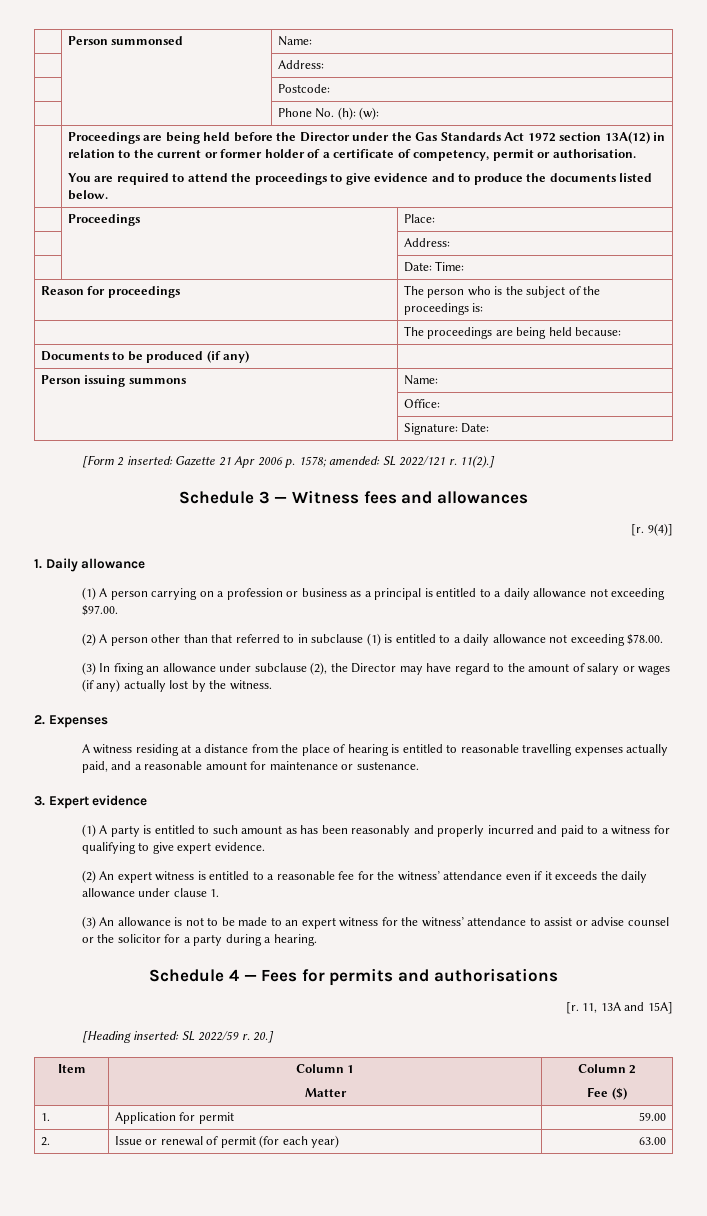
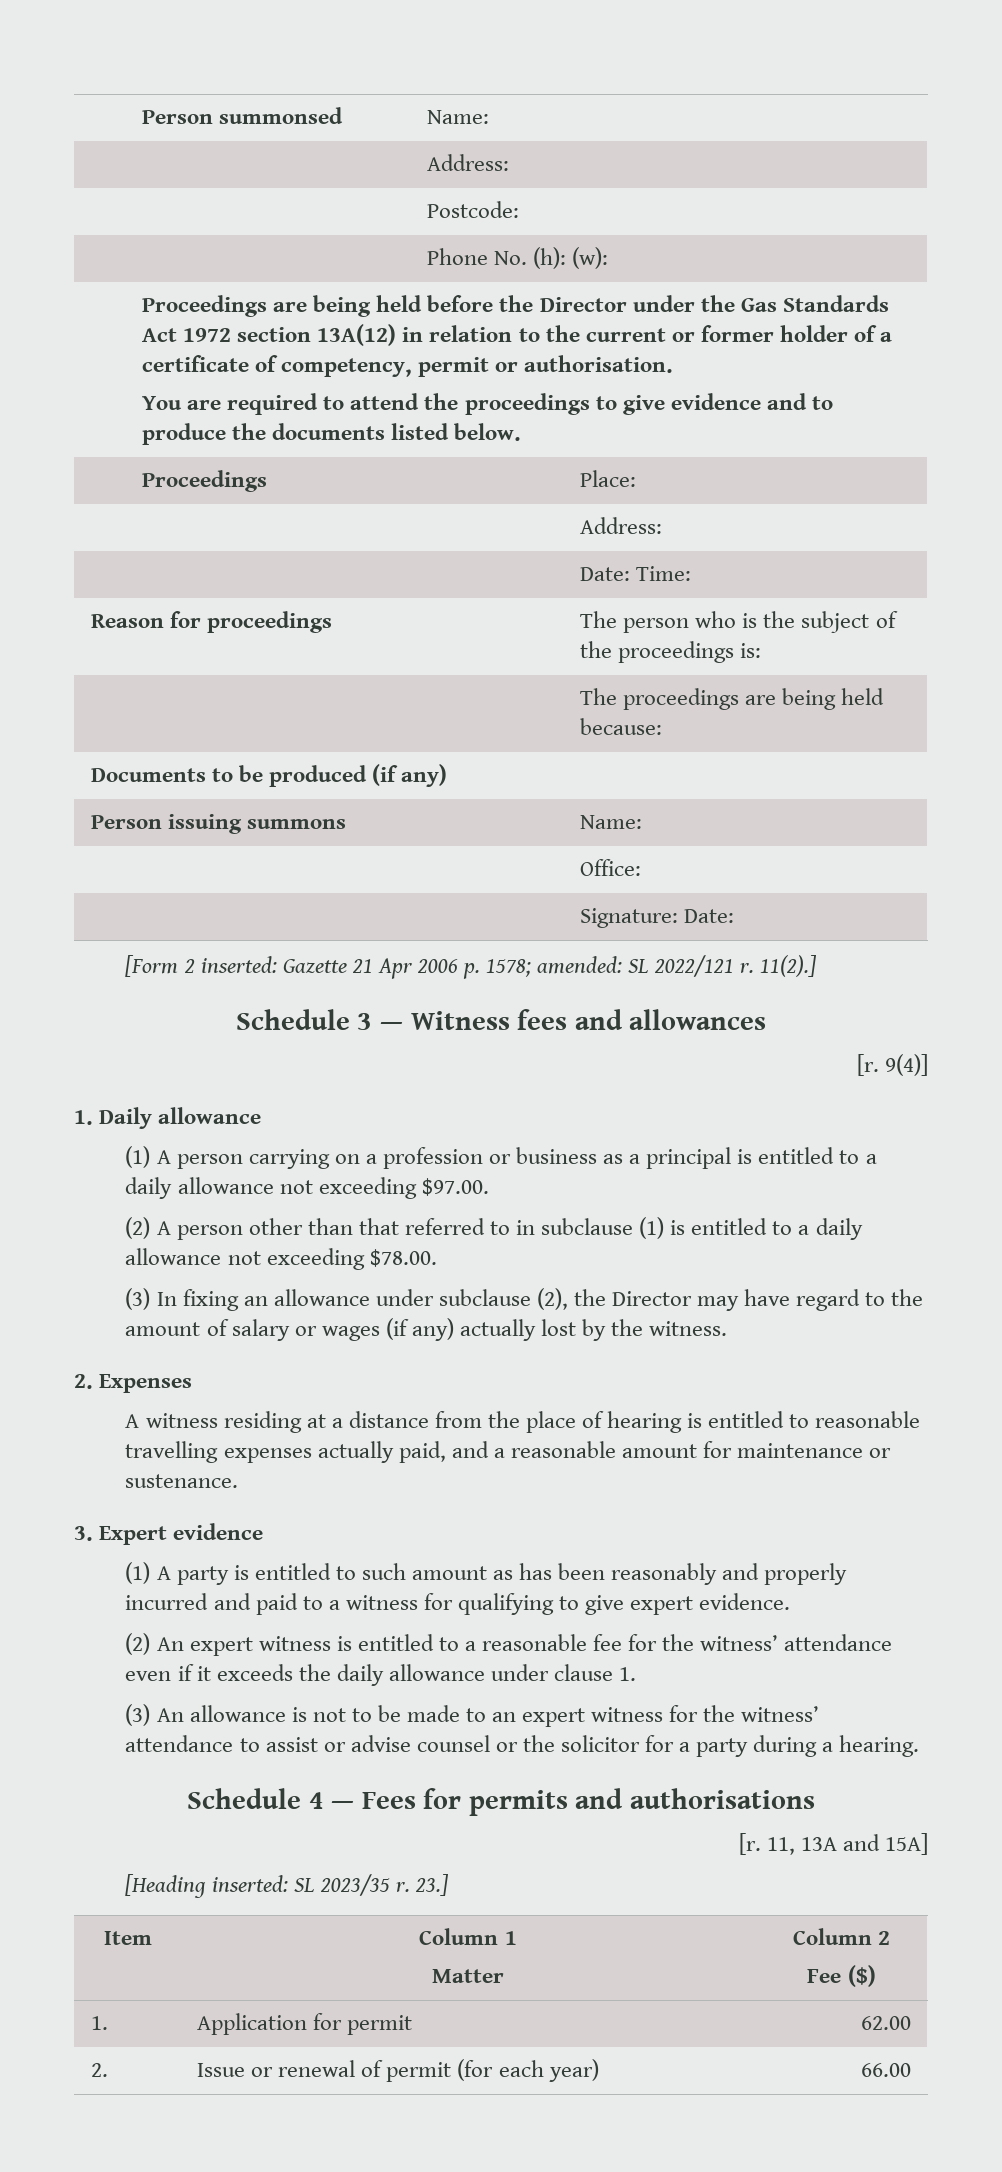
[198,1031,275,1043] 2022/59 r. 20.] -> [319,1874,449,1896] 2023/35 r. 23.]
[639,1112,667,1121] 59.00 -> [860,2016,911,2030] 62.00
[639,1137,667,1145] 63.00 -> [860,2063,911,2077] 66.00

